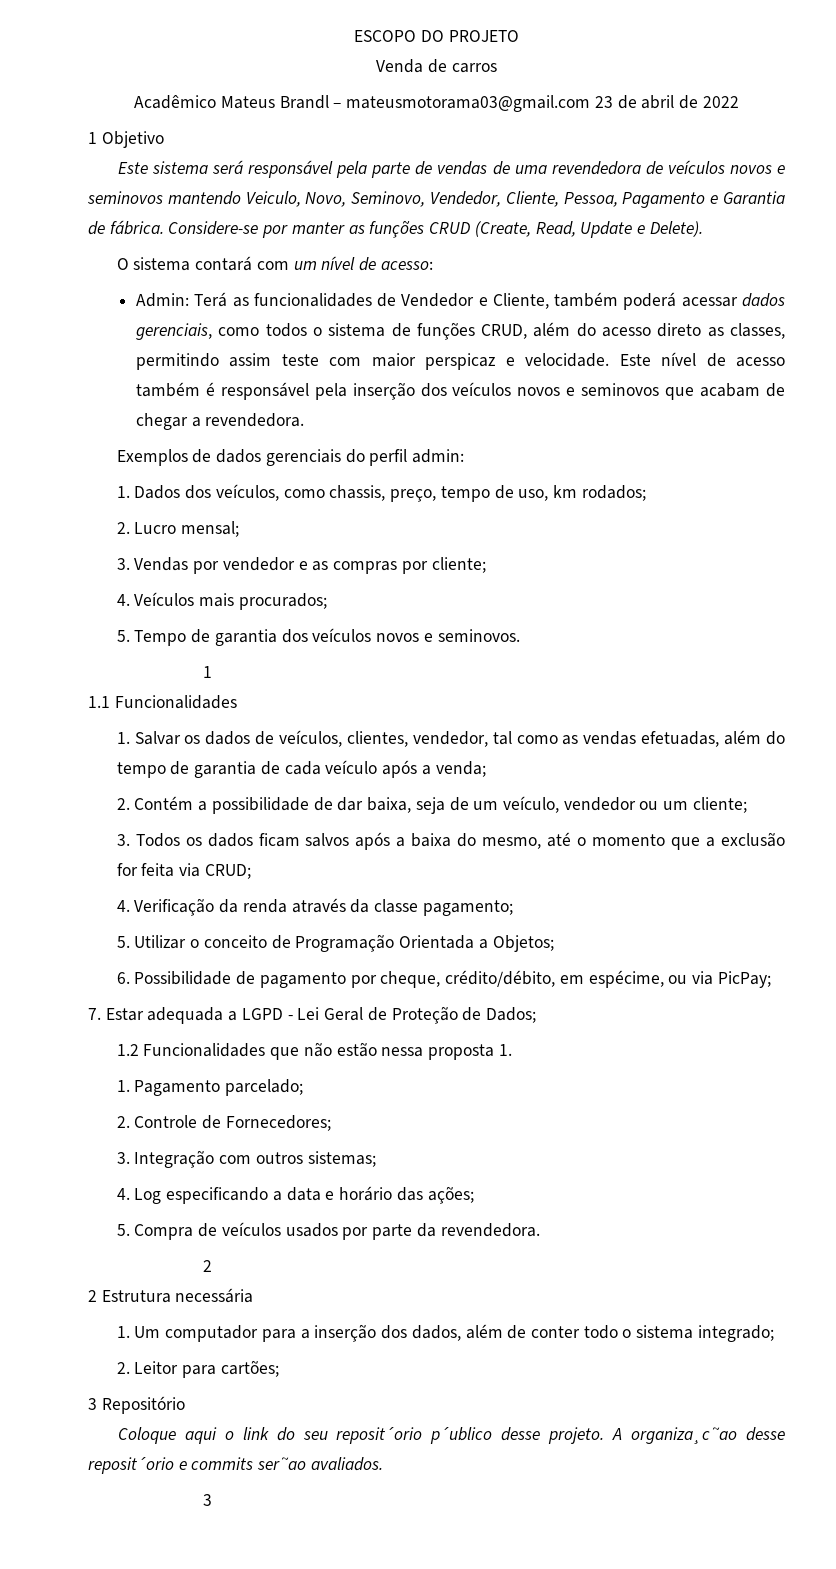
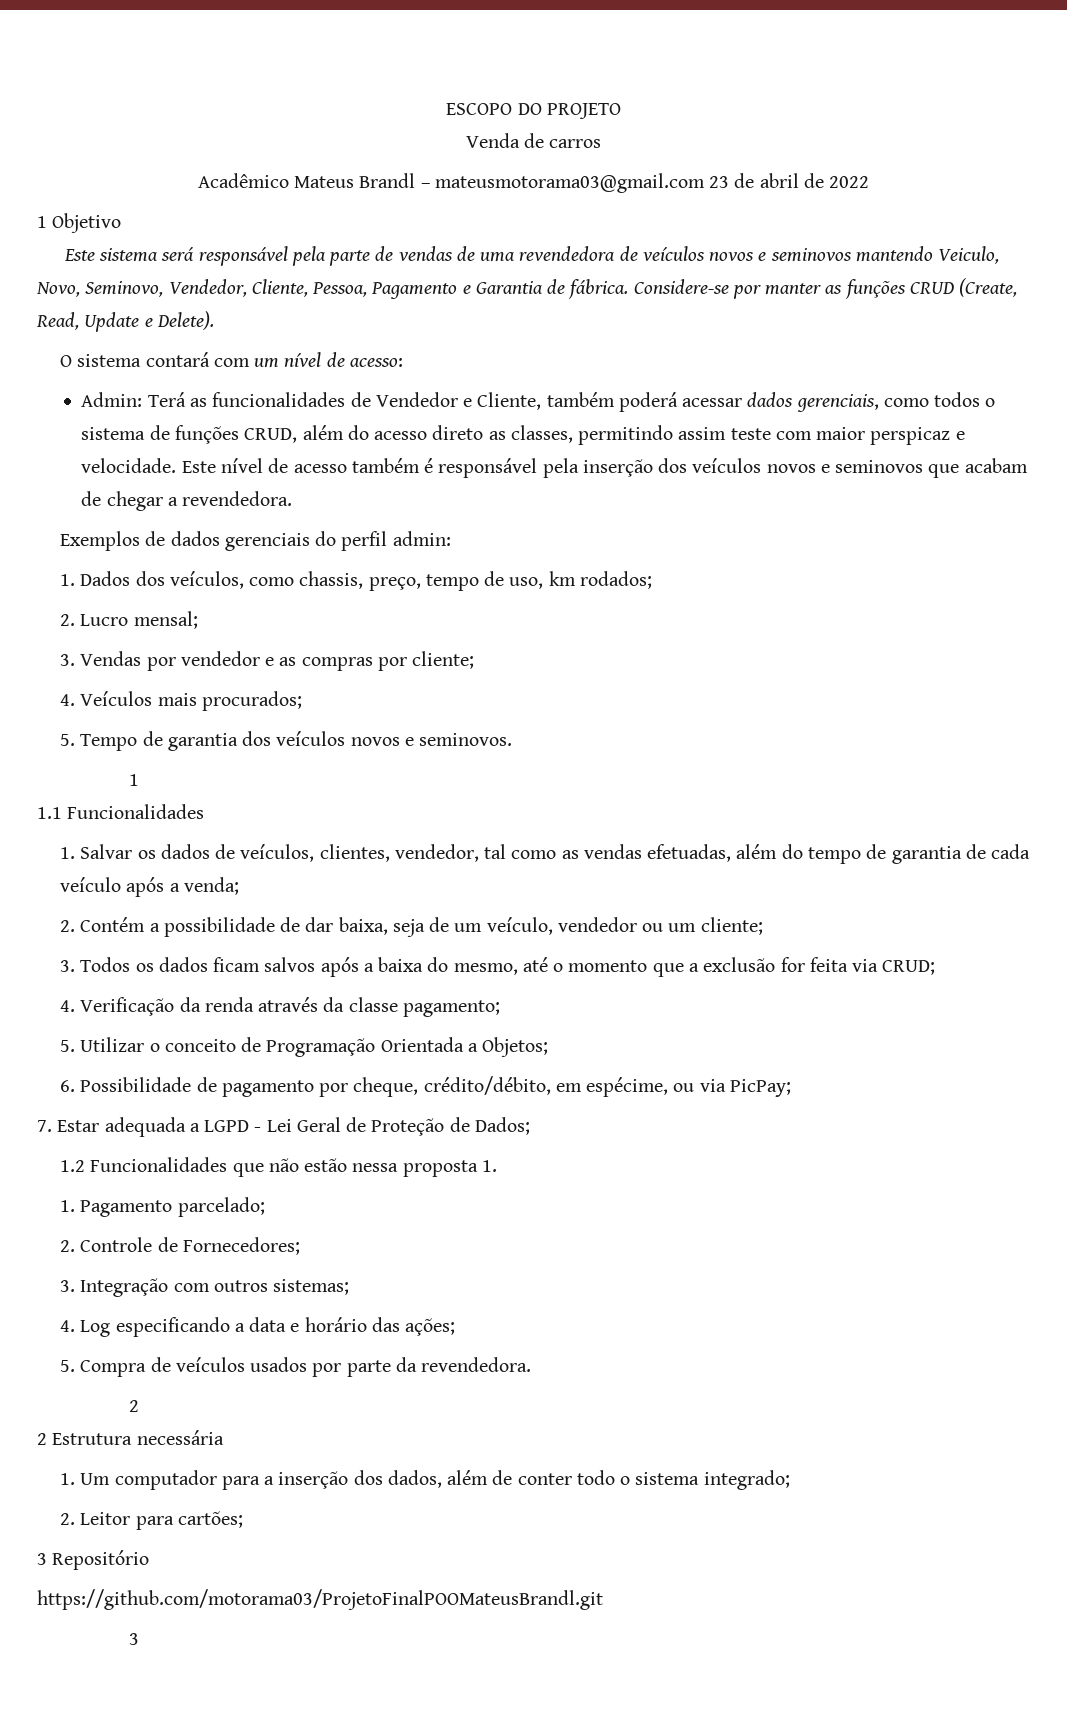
[117,1427,785,1444] [88,1457,383,1474] Coloque aqui o link do seu reposit´orio p´ublico desse projeto. A organiza¸c˜ao desse reposit´orio e commits ser˜ao avaliados. -> [37,1589,603,1610] https://github.com/motorama03/ProjetoFinalPOOMateusBrandl.git

